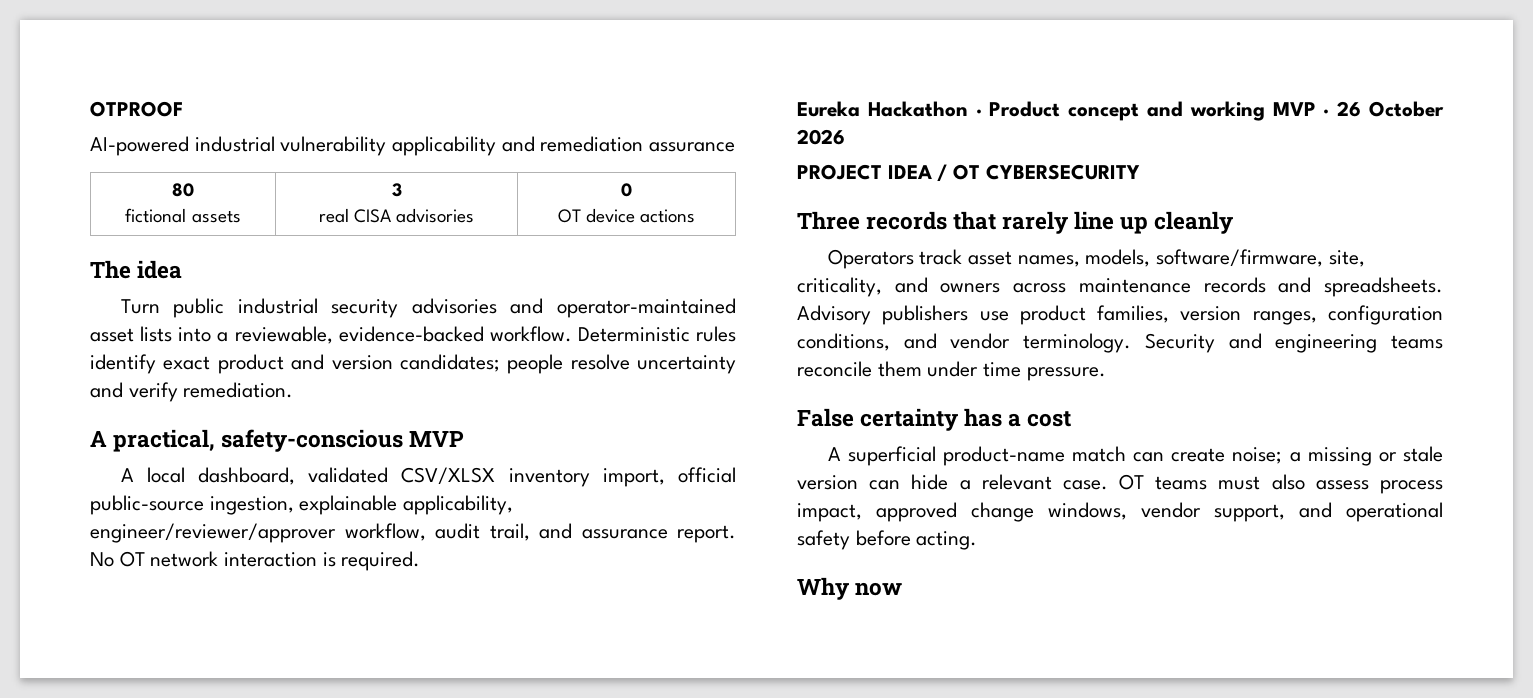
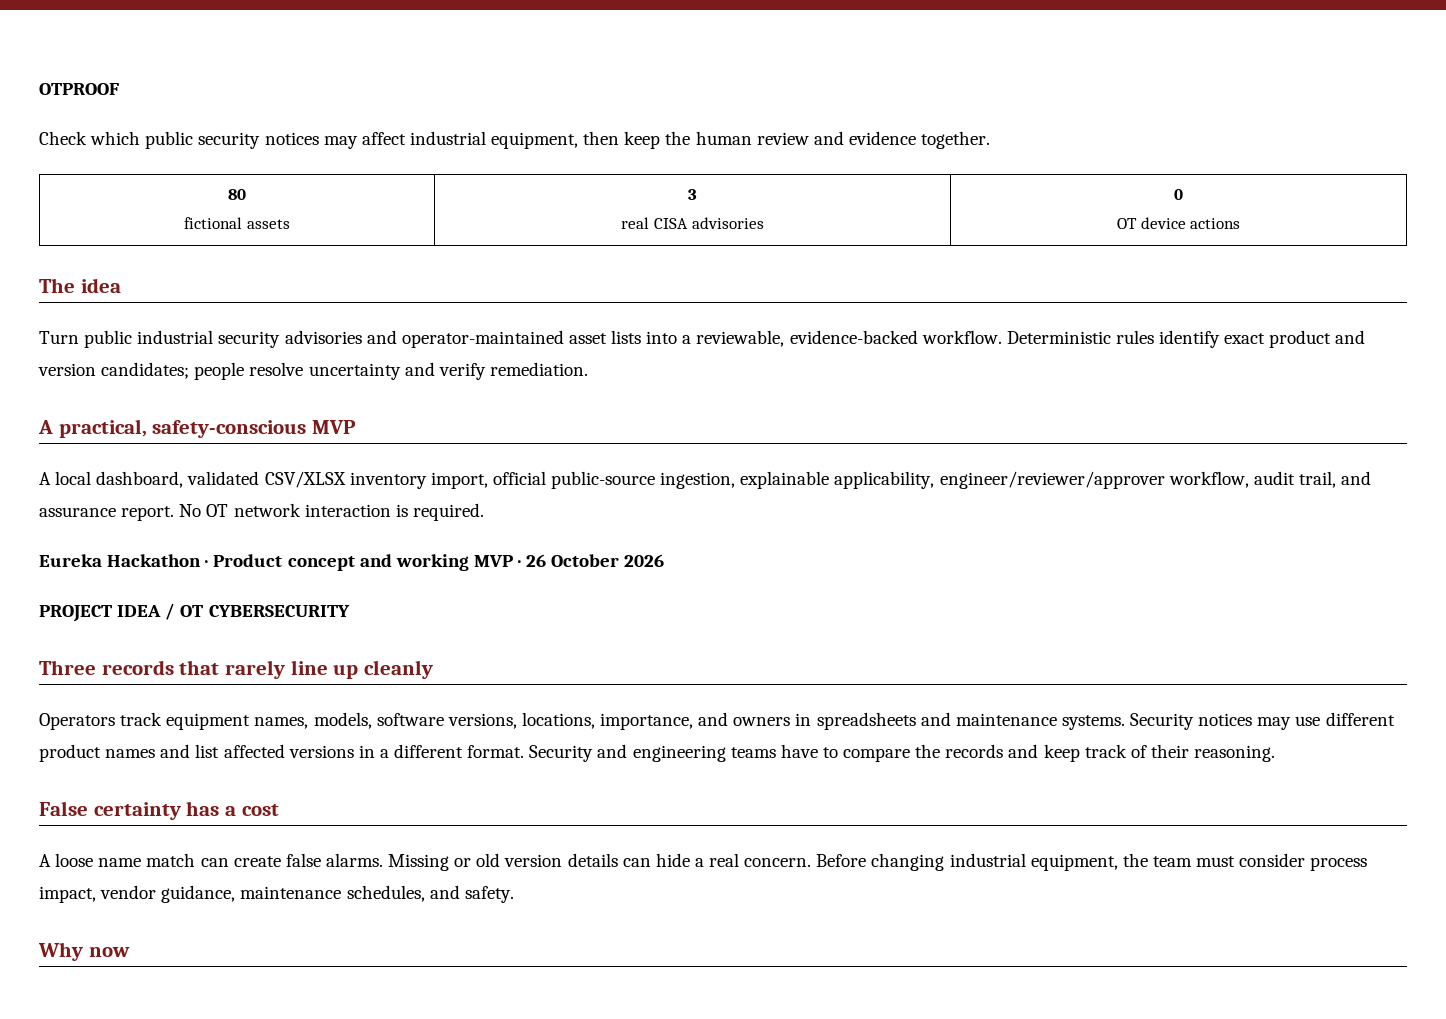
[90,136,736,156] AI-powered industrial vulnerability applicability and remediation assurance -> [39,131,991,149] Check which public security notices may affect industrial equipment, then keep the human review and evidence together.
[967,251,1012,265] asset -> [166,713,251,730] equipment
[1156,249,1365,267] [797,277,1443,297] [797,305,1443,325] [797,333,1443,353] [797,361,1106,381] software/firmware, site, criticality, and owners across maintenance records and spreadsheets. Advisory publishers use product families, version ranges, configuration conditions, and vendor terminology. Security and engineering teams reconcile them under time pressure. -> [376,712,1395,730] [39,744,1276,762] software versions, locations, importance, and owners in spreadsheets and maintenance systems. Security notices may use different product names and list affected versions in a different format. Security and engineering teams have to compare the records and keep track of their reasoning.
[847,446,1065,466] superficial product-name -> [55,853,142,867] loose name
[1232,446,1443,466] [797,474,1443,494] [797,502,1443,522] [797,530,978,550] noise; a missing or stale version can hide a relevant case. OT teams must also assess process impact, approved change windows, vendor support, and operational safety before acting. -> [285,853,1368,871] [39,885,514,903] false alarms. Missing or old version details can hide a real concern. Before changing industrial equipment, the team must consider process impact, vendor guidance, maintenance schedules, and safety.

